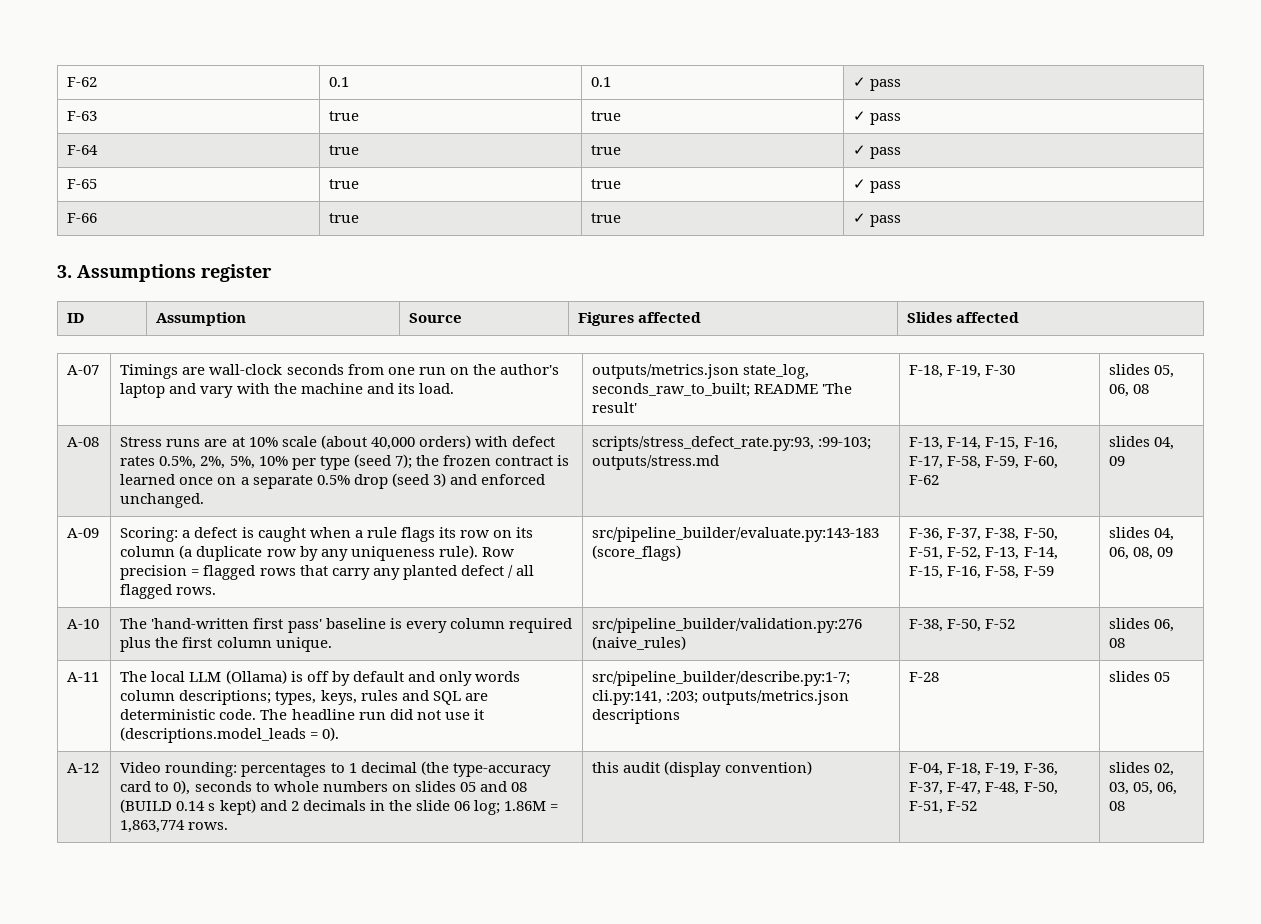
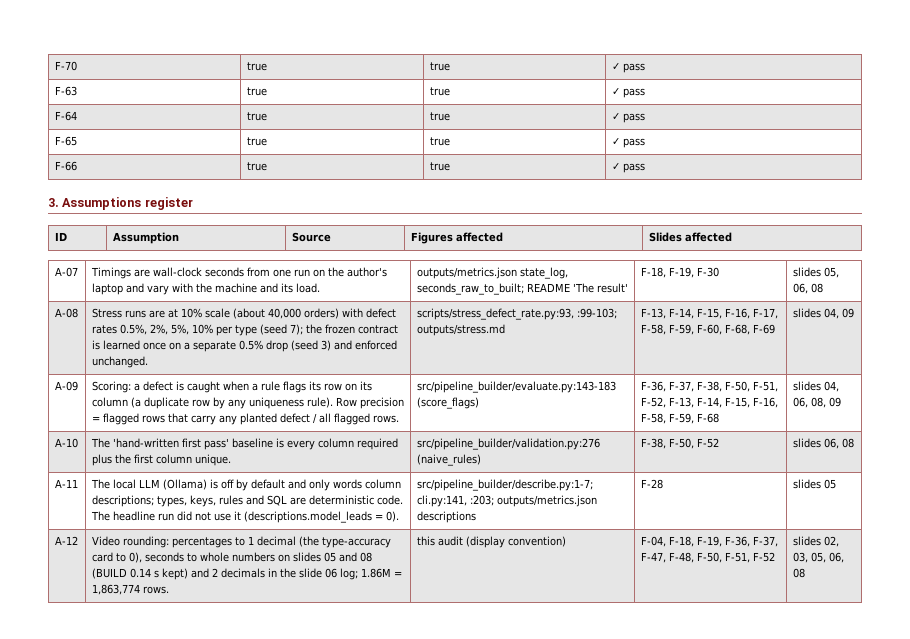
[67,77,98,87] [329,77,350,87] [591,77,612,87] F-62 | 0.1 | 0.1 -> [54,61,77,71] [246,62,267,71] [429,62,450,71] F-70 | true | true
[909,475,940,485] F-62 -> [724,324,775,335] F-68, F-69
[1023,566,1054,576] F-59 -> [668,413,719,424] F-59, F-68

